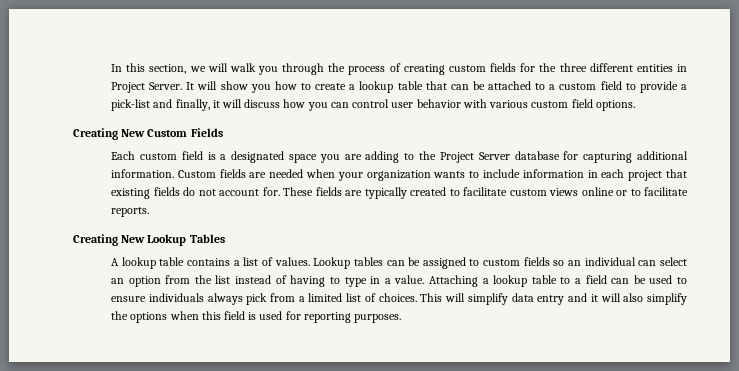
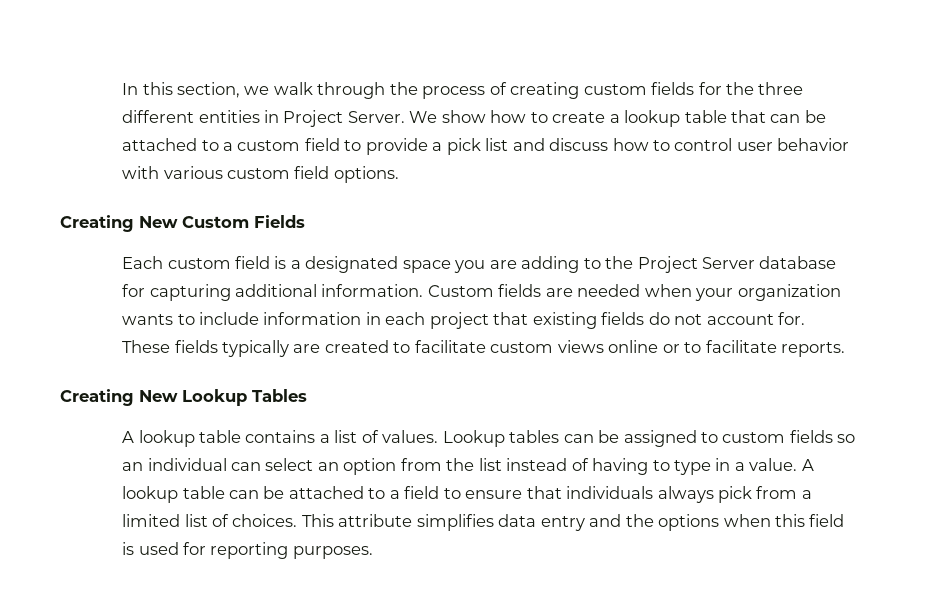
[207,63,278,75] will walk you -> [273,82,313,95] walk
[186,81,271,93] It will show you -> [409,110,486,123] We show
[111,99,349,111] pick-list and finally, it will discuss how you can -> [446,138,671,155] pick list and discuss how to
[345,187,407,199] are typically -> [222,340,321,357] typically are
[428,275,673,287] Attaching a lookup table to a field can be used -> [801,459,814,471] [122,486,440,503] A lookup table can be attached to a field
(147, 299) none -> [526,486,562,499] that
[445,293,508,305] will simplify -> [338,514,494,531] attribute simplifies
[590,293,688,305] it will also simplify -> (622, 520) none

